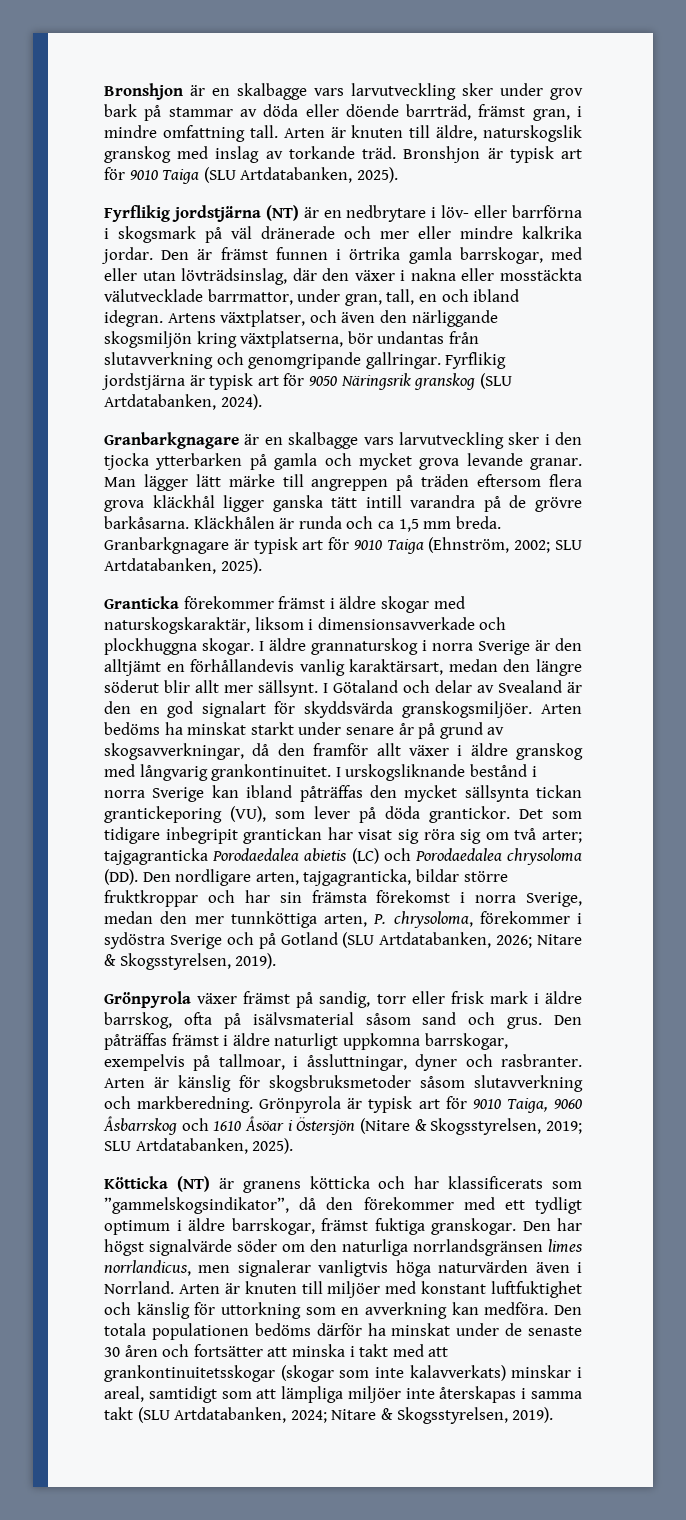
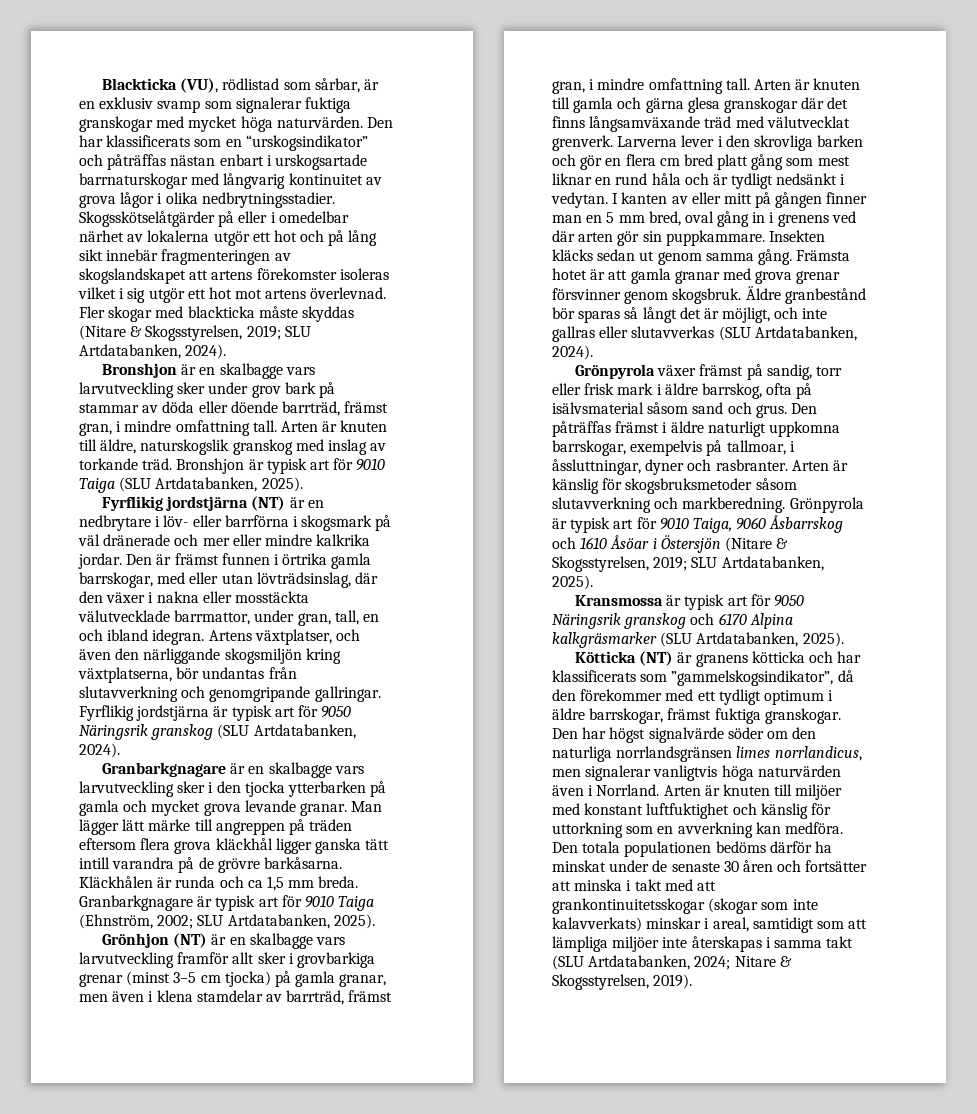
(104, 91) none -> [102,78,379,93] [79,97,351,113] [79,116,393,132] [79,135,368,151] [79,154,367,170] [79,173,382,189] [79,192,335,208] [79,211,349,227] [79,230,378,246] [79,249,291,265] [79,268,389,284] [78,287,387,303] [79,306,354,322] [79,325,311,341] [79,344,227,359] Blackticka (VU), rödlistad som sårbar, är en exklusiv svamp som signalerar fuktiga granskogar med mycket höga naturvärden. Den har klassificerats som en “urskogsindikator” och påträffas nästan enbart i urskogsartade barrnaturskogar med långvarig kontinuitet av grova lågor i olika nedbrytningsstadier. Skogsskötselåtgärder på eller i omedelbar närhet av lokalerna utgör ett hot och på lång sikt innebär fragmenteringen av skogslandskapet att artens förekomster isoleras vilket i sig utgör ett hot mot artens överlevnad. Fler skogar med blackticka måste skyddas (Nitare & Skogsstyrelsen, 2019; SLU Artdatabanken, 2024). //
[104,596,465,613] [104,617,507,634] [104,638,582,655] [104,659,582,676] [104,680,582,697] [104,701,582,718] [104,722,505,739] [104,743,583,760] [104,764,537,781] [104,785,582,802] [104,806,582,823] [104,827,583,844] [104,848,582,865] [104,869,508,886] [104,890,582,907] [104,911,582,928] [104,932,582,949] [104,953,277,970] Granticka förekommer främst i äldre skogar med naturskogskaraktär, liksom i dimensionsavverkade och plockhuggna skogar. I äldre grannaturskog i norra Sverige är den alltjämt en förhållandevis vanlig karaktärsart, medan den längre söderut blir allt mer sällsynt. I Götaland och delar av Svealand är den en god signalart för skyddsvärda granskogsmiljöer. Arten bedöms ha minskat starkt under senare år på grund av skogsavverkningar, då den framför allt växer i äldre granskog med långvarig grankontinuitet. I urskogsliknande bestånd i norra Sverige kan ibland påträffas den mycket sällsynta tickan grantickeporing (VU), som lever på döda grantickor. Det som tidigare inbegripit grantickan har visat sig röra sig om två arter; tajgagranticka Porodaedalea abietis (LC) och Porodaedalea chrysoloma (DD). Den nordligare arten, tajgagranticka, bildar större fruktkroppar och har sin främsta förekomst i norra Sverige, medan den mer tunnköttiga arten, P. chrysoloma, förekommer i sydöstra Sverige och på Gotland (SLU Artdatabanken, 2026; Nitare & Skogsstyrelsen, 2019). -> [102,933,345,949] [79,952,375,968] [79,971,387,987] [79,990,393,1005] [552,78,861,94] [552,97,849,113] [552,116,850,132] [552,135,864,151] [552,154,850,170] [552,173,846,189] [551,192,868,208] [552,211,856,227] [552,230,825,246] [552,249,851,265] [552,268,841,284] [552,286,866,304] [552,307,828,323] [552,326,857,342] [552,345,593,360] Grönhjon (NT) är en skalbagge vars larvutveckling framför allt sker i grovbarkiga grenar (minst 3–5 cm tjocka) på gamla granar, men även i klena stamdelar av barrträd, främst gran, i mindre omfattning tall. Arten är knuten till gamla och gärna glesa granskogar där det finns långsamväxande träd med välutvecklat grenverk. Larverna lever i den skrovliga barken och gör en flera cm bred platt gång som mest liknar en rund håla och är tydligt nedsänkt i vedytan. I kanten av eller mitt på gången finner man en 5 mm bred, oval gång in i grenens ved där arten gör sin puppkammare. Insekten kläcks sedan ut genom samma gång. Främsta hotet är att gamla granar med grova grenar försvinner genom skogsbruk. Äldre granbestånd bör sparas så långt det är möjligt, och inte gallras eller slutavverkas (SLU Artdatabanken, 2024).
(294, 1146) none -> [575,594,804,610] [552,613,793,629] [552,632,844,648] // Kransmossa är typisk art för 9050 Näringsrik granskog och 6170 Alpina kalkgräsmarker (SLU Artdatabanken, 2025).

